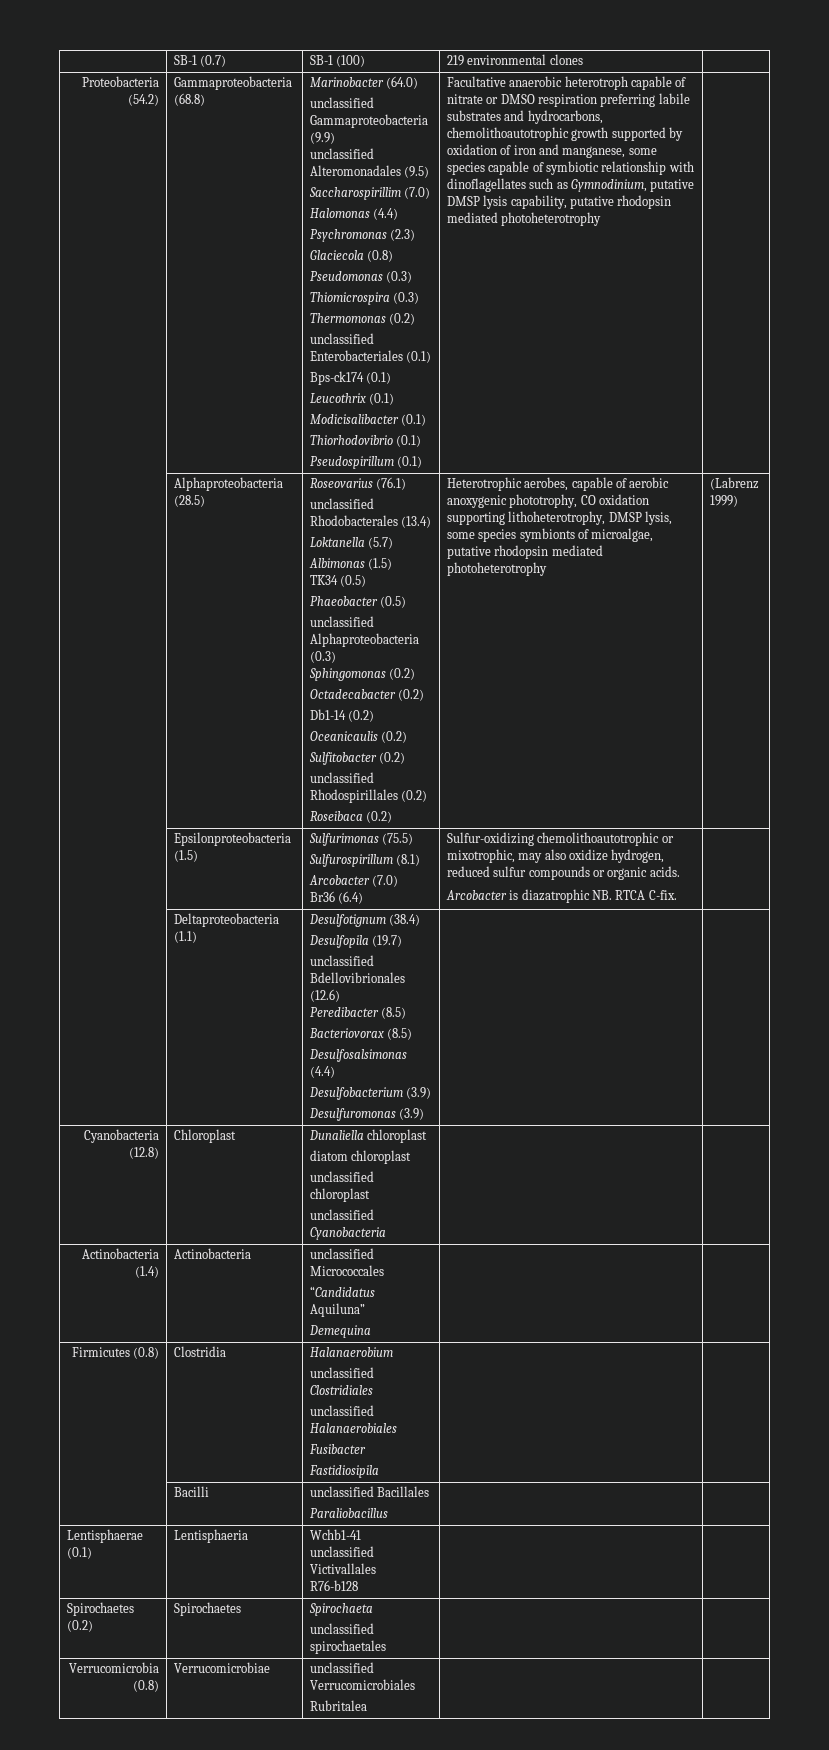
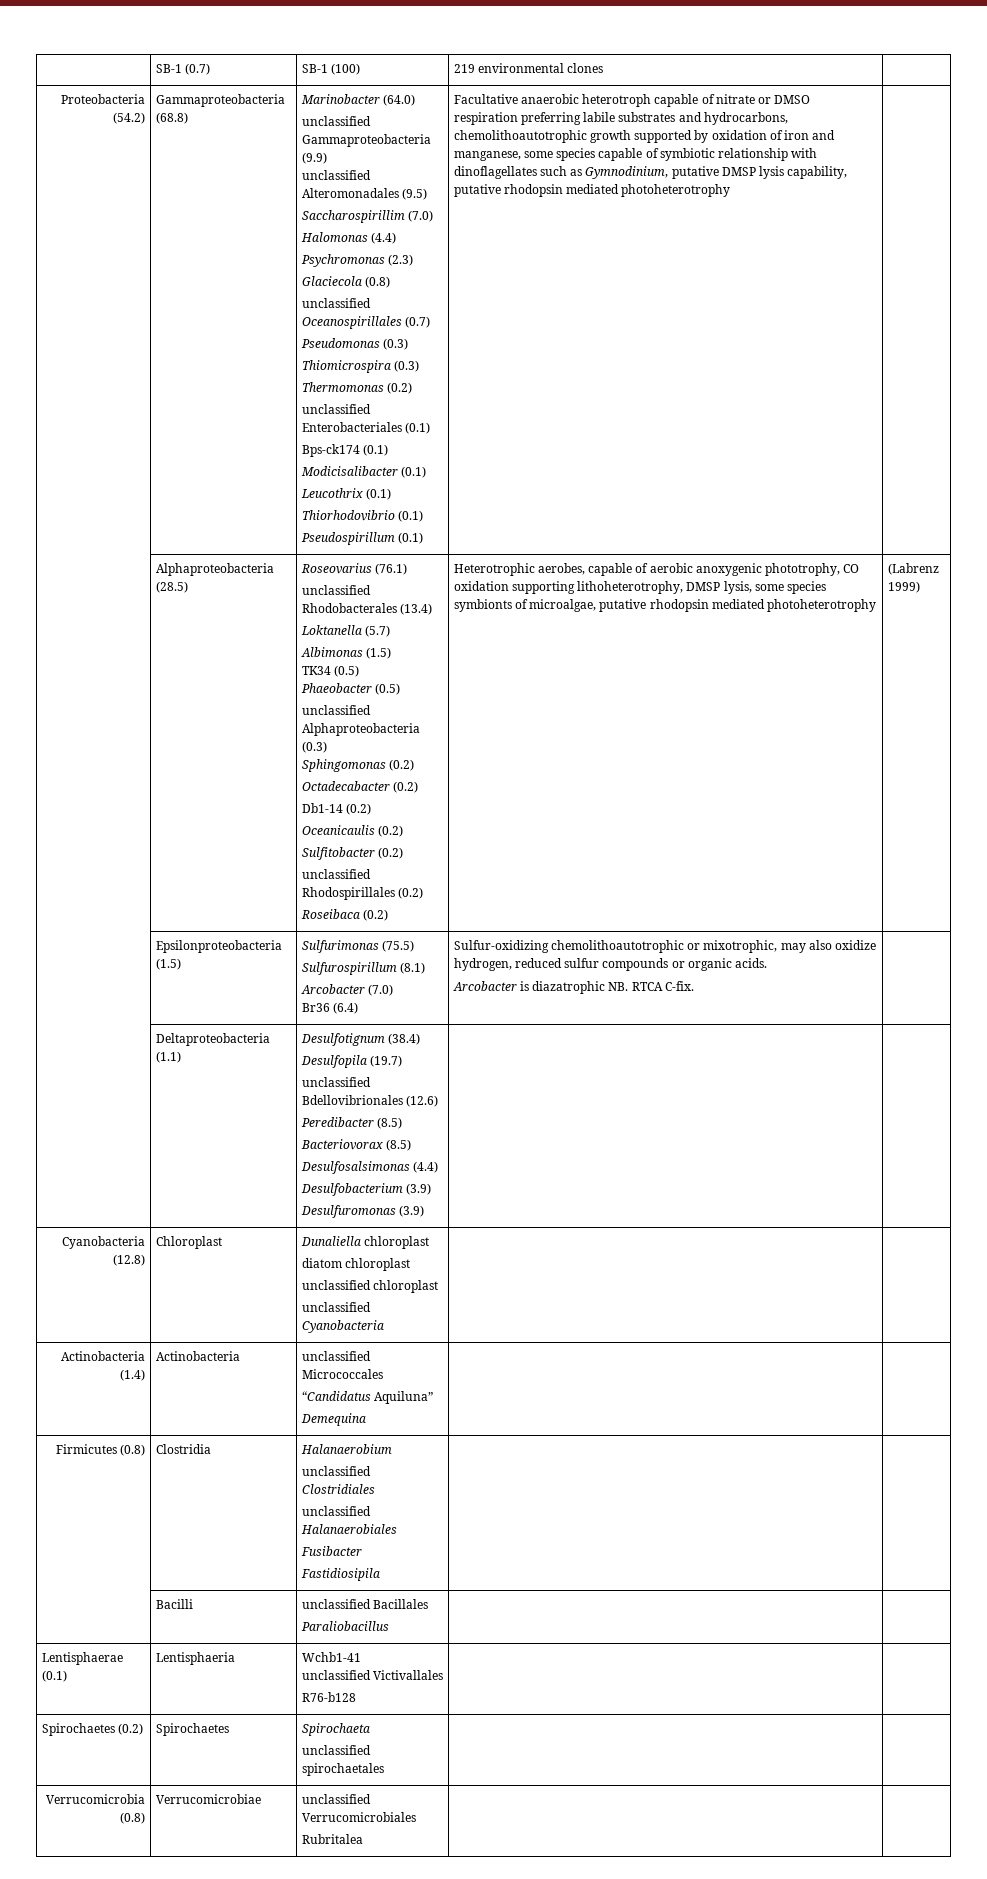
(394, 256) none -> [301,298,371,308] [301,316,430,329] // unclassified Oceanospirillales (0.7)
[309,393,395,405] [309,414,399,424] Leucothrix (0.1) // Modicisalibacter -> [300,466,426,478] [300,488,363,498] Modicisalibacter (0.1) // Leucothrix

